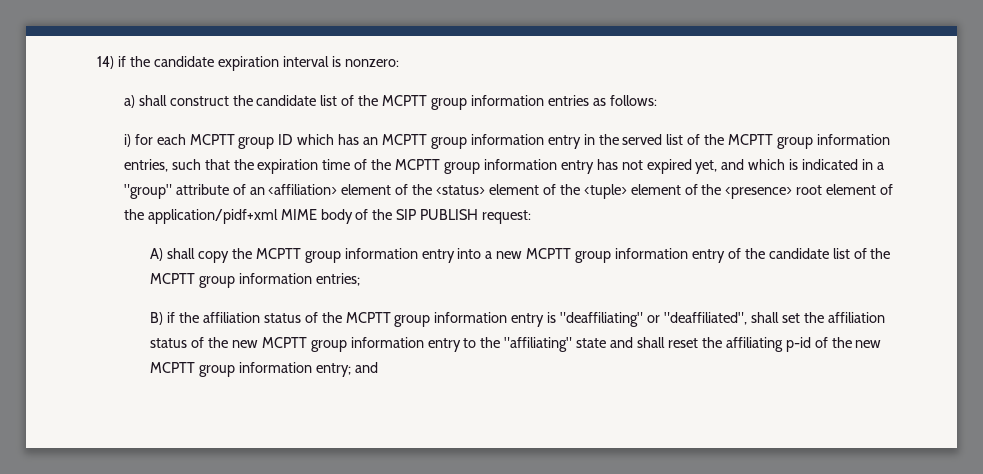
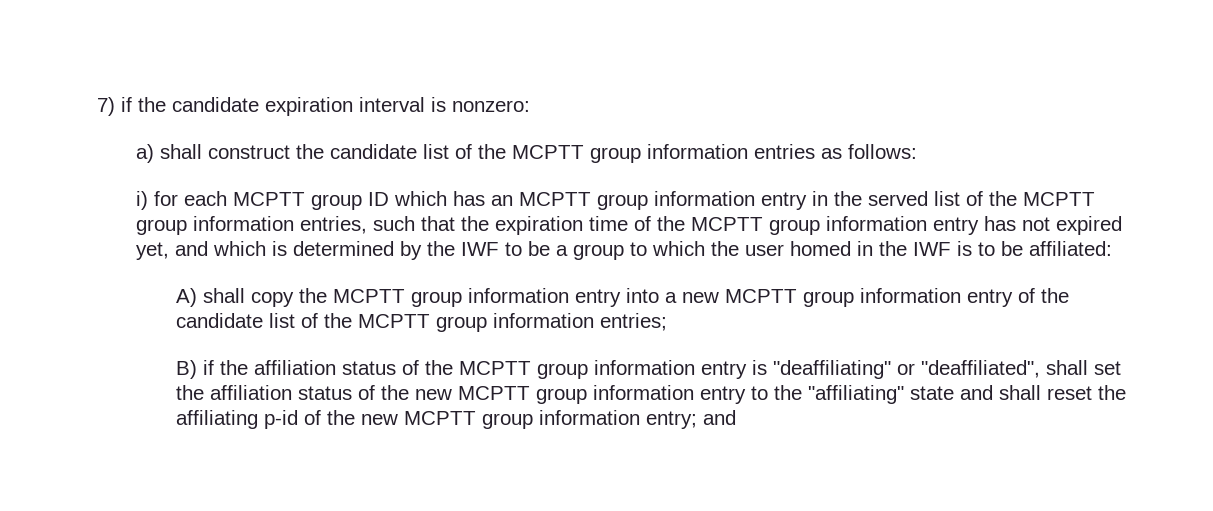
[97,56,115,69] 14) -> [96,97,115,116] 7)
[802,159,884,170] [123,184,894,199] [123,209,532,224] indicated in a "group" attribute of an <affiliation> element of the <status> element of the <tuple> element of the <presence> root element of the application/pidf+xml MIME body of the SIP PUBLISH request: -> [293,241,1113,260] determined by the IWF to be a group to which the user homed in the IWF is to be affiliated:

